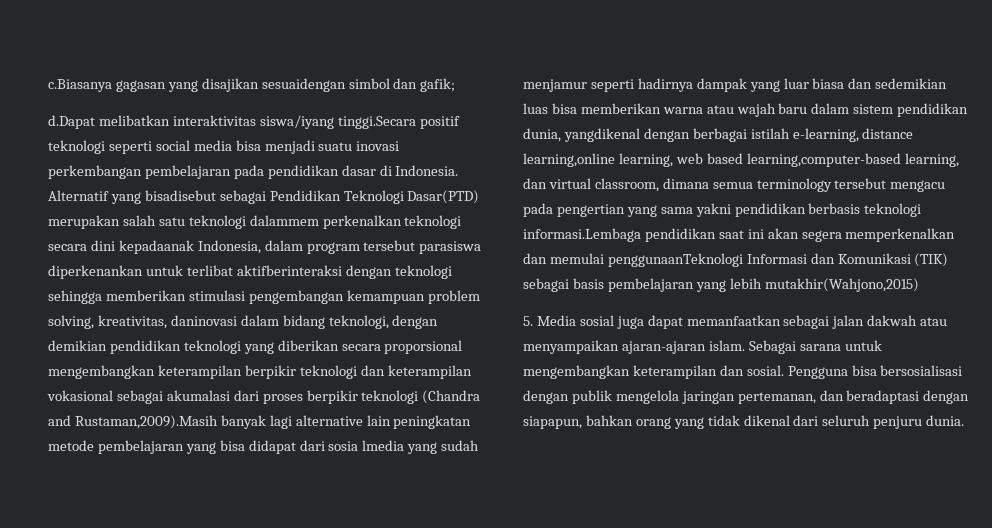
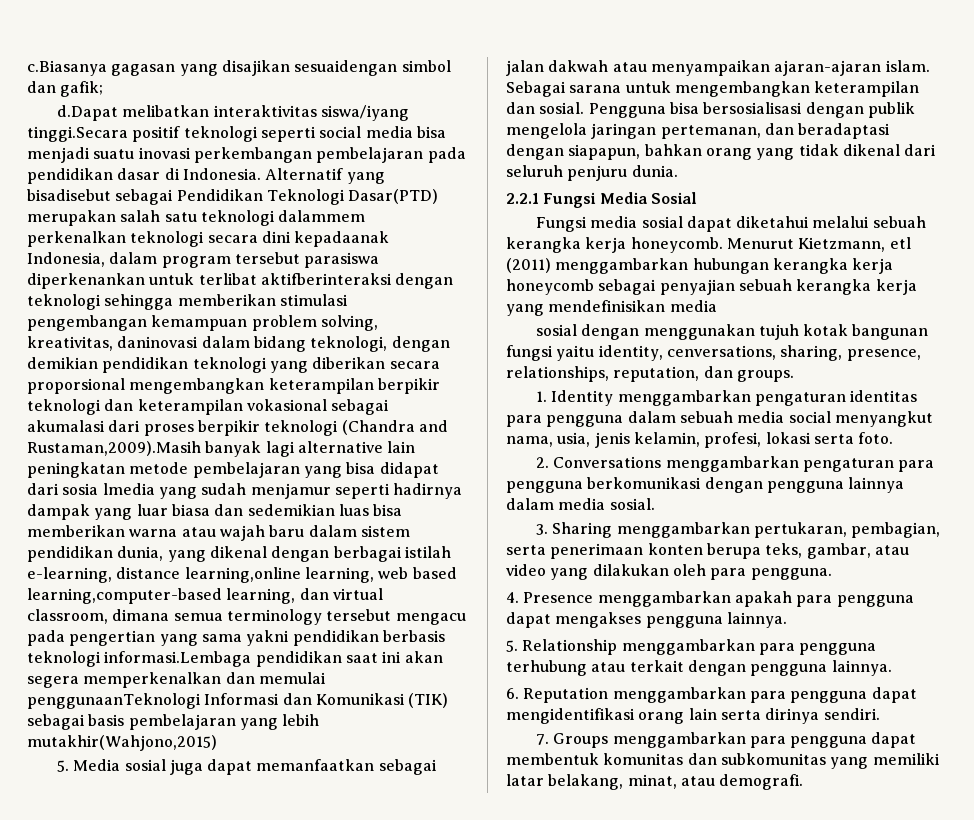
[563,128,640,142] yangdikenal -> [167,546,267,562] yang dikenal
(965, 420) none -> [506,192,697,208] [535,216,926,232] [506,237,911,253] [506,258,894,274] [506,279,917,295] [506,300,717,316] [535,324,929,340] [506,345,921,361] [506,366,794,382] [535,390,918,406] [506,411,933,427] [506,432,894,448] [535,456,935,472] [506,477,905,493] [506,498,655,510] [535,522,941,538] [506,543,909,559] [506,564,832,580] [506,591,914,607] [506,612,787,628] [506,639,877,655] [506,660,892,676] [506,687,917,703] [506,708,880,724] [535,732,917,748] [506,753,940,769] [506,774,804,790] // 2.2.1 Fungsi Media Sosial // Fungsi media sosial dapat diketahui melalui sebuah kerangka kerja honeycomb. Menurut Kietzmann, etl (2011) menggambarkan hubungan kerangka kerja honeycomb sebagai penyajian sebuah kerangka kerja yang mendefinisikan media // sosial dengan menggunakan tujuh kotak bangunan fungsi yaitu identity, cenversations, sharing, presence, relationships, reputation, dan groups. // 1. Identity menggambarkan pengaturan identitas para pengguna dalam sebuah media social menyangkut nama, usia, jenis kelamin, profesi, lokasi serta foto. // 2. Conversations menggambarkan pengaturan para pengguna berkomunikasi dengan pengguna lainnya dalam media sosial. // 3. Sharing menggambarkan pertukaran, pembagian, serta penerimaan konten berupa teks, gambar, atau video yang dilakukan oleh para pengguna. // 4. Presence menggambarkan apakah para pengguna dapat mengakses pengguna lainnya. // 5. Relationship menggambarkan para pengguna terhubung atau terkait dengan pengguna lainnya. // 6. Reputation menggambarkan para pengguna dapat mengidentifikasi orang lain serta dirinya sendiri. // 7. Groups menggambarkan para pengguna dapat membentuk komunitas dan subkomunitas yang memiliki latar belakang, minat, atau demografi.

